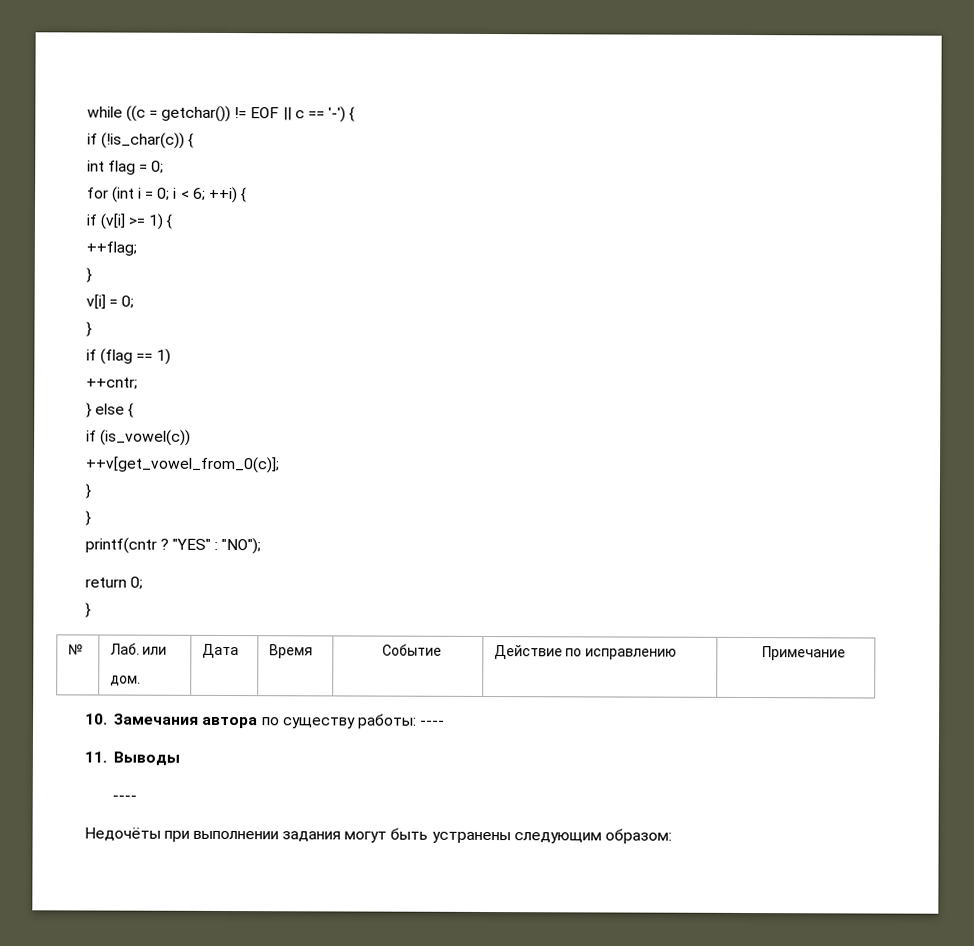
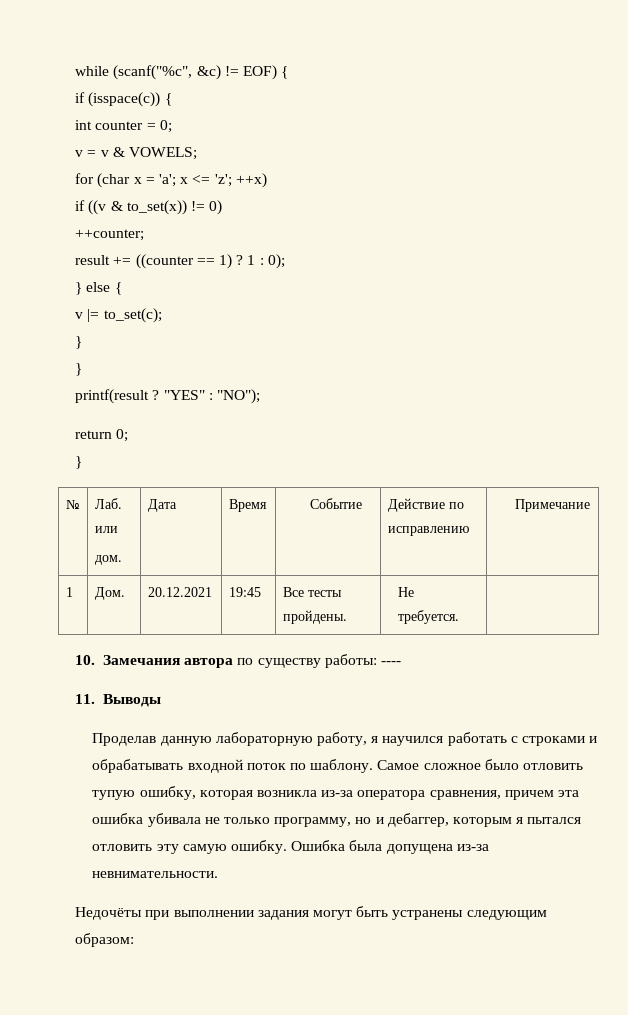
[125,105,356,123] [86,132,185,149] ((c = getchar()) != EOF || c == '-') { // if (!is_char(c)) -> [113,65,289,80] [75,92,161,107] (scanf("%c", &c) != EOF) { // if (isspace(c))
[107,160,165,175] [86,186,248,204] [85,213,173,230] [85,241,137,256] [85,267,92,283] [85,294,134,310] [85,321,92,337] [85,348,172,365] [85,377,138,390] flag = 0; // for (int i = 0; i < 6; ++i) { // if (v[i] >= 1) { // ++flag; // } // v[i] = 0; // } // if (flag == 1) // ++cntr; -> [95,120,172,133] [75,147,197,160] [75,173,267,188] [75,200,223,215] [75,229,145,241] [75,254,285,269] counter = 0; // v = v & VOWELS; // for (char x = 'a'; x <= 'z'; ++x) // if ((v & to_set(x)) != 0) // ++counter; // result += ((counter == 1) ? 1 : 0);
[85,429,191,446] [84,456,280,474] if (is_vowel(c)) // ++v[get_vowel_from_0(c)]; -> [75,308,162,323] v |= to_set(c);
[84,537,157,554] printf(cntr -> [75,389,150,404] printf(result
(846, 653) none -> [65,587,73,597] [94,587,125,600] [147,587,212,597] [228,587,261,597] [282,587,342,597] [282,610,347,624] [398,587,415,597] [398,610,460,624] // 1 | Дом. | 20.12.2021 | 19:45 | Все тесты пройдены. | Не требуется. |
[112,795,138,801] ---- -> [92,732,598,746] [92,759,583,773] [92,786,579,800] [92,813,582,827] [92,840,489,854] [92,871,219,878] Проделав данную лабораторную работу, я научился работать с строками и обрабатывать входной поток по шаблону. Самое сложное было отловить тупую ошибку, которая возникла из-за оператора сравнения, причем эта ошибка убивала не только программу, но и дебаггер, которым я пытался отловить эту самую ошибку. Ошибка была допущена из-за невнимательности.

